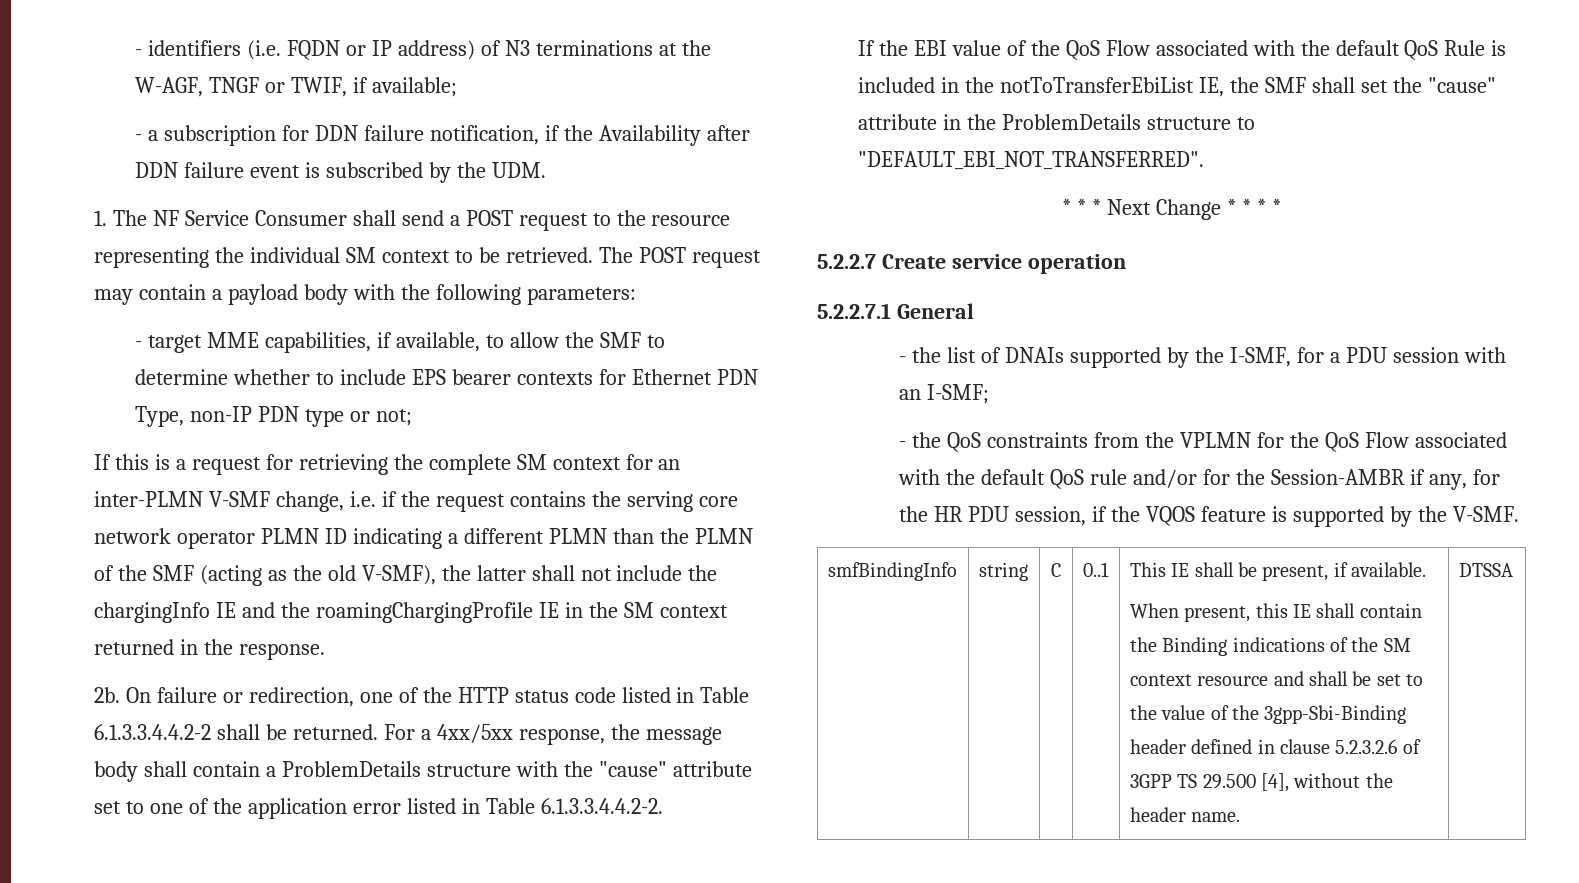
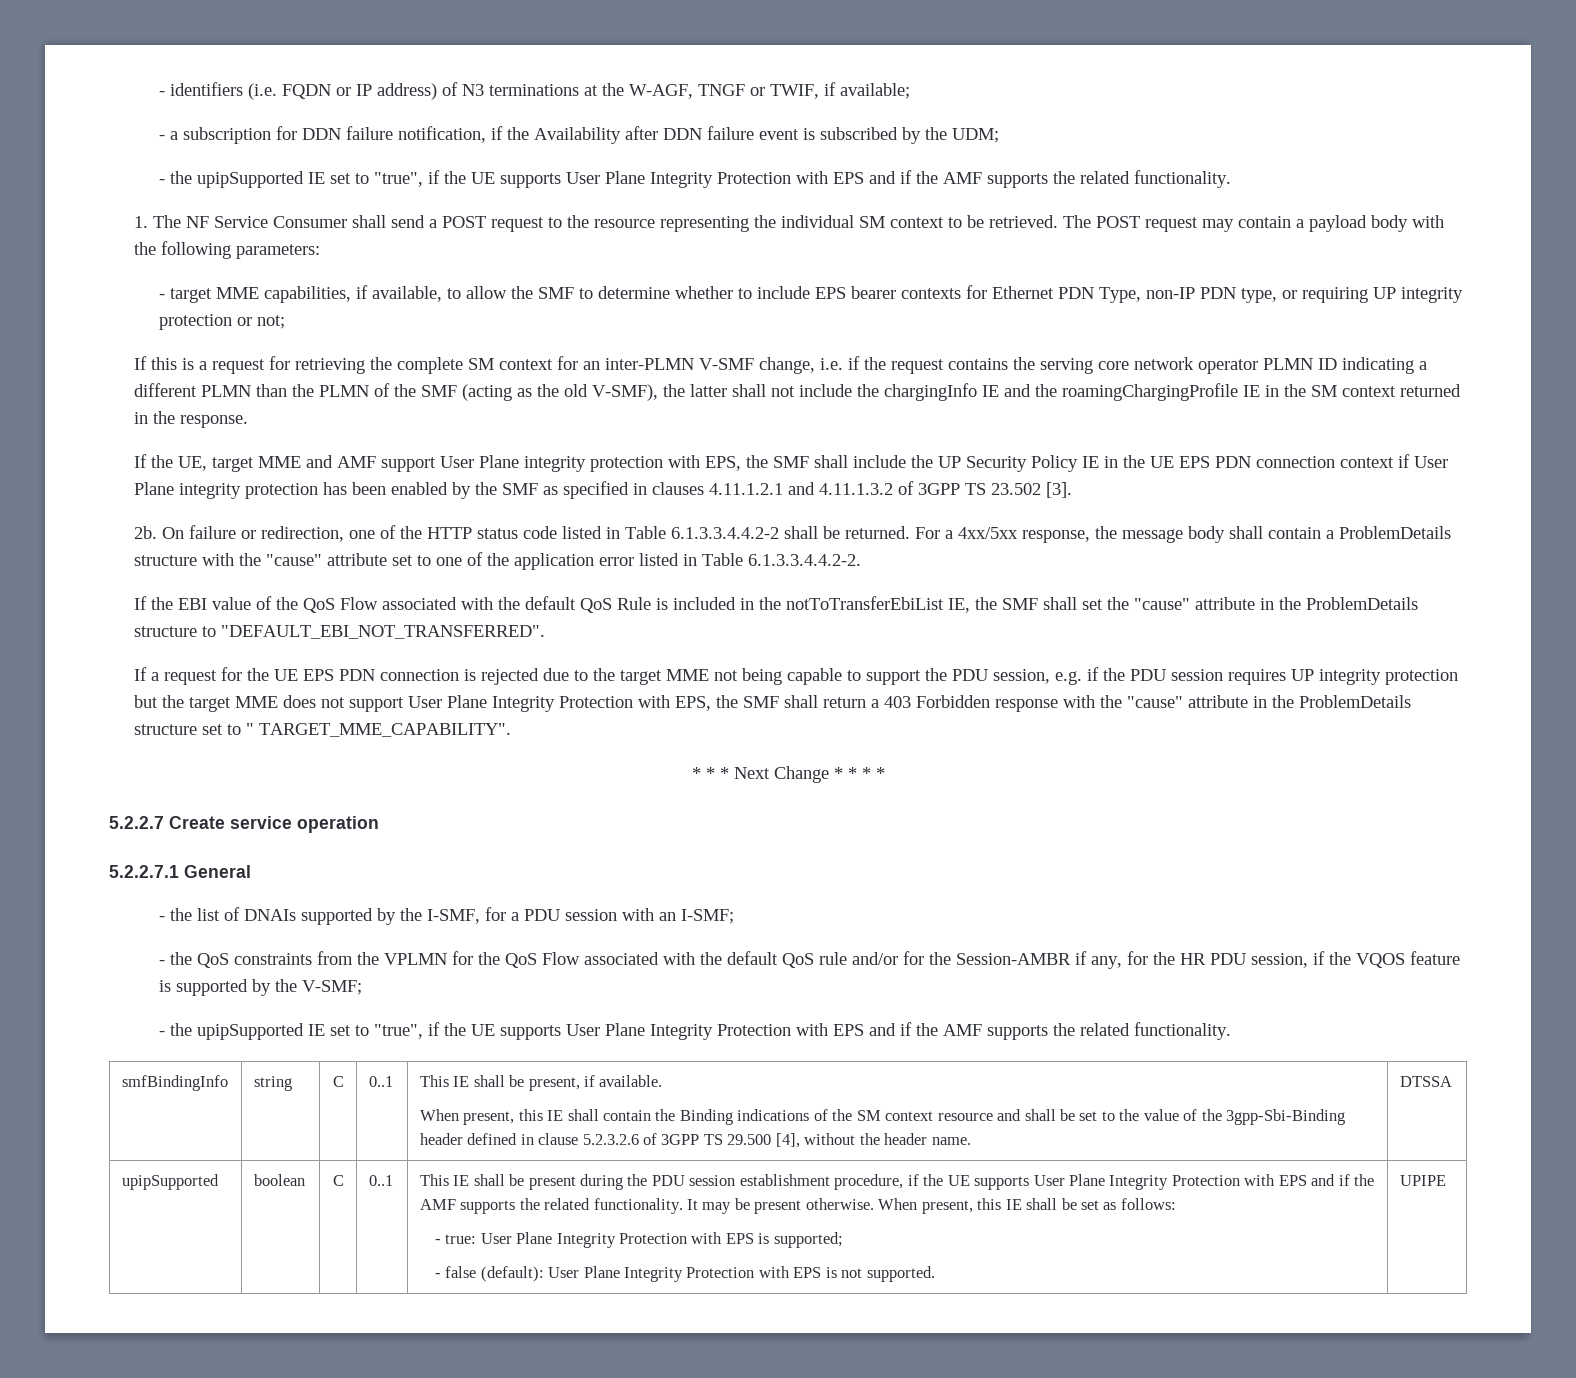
[491,162,546,178] UDM. -> [951,128,999,143] [158,170,1231,188] UDM; // - the upipSupported IE set to "true", if the UE supports User Plane Integrity Protection with EPS and if the AMF supports the related functionality.
[305,409,345,427] type -> [1240,287,1463,303] [158,314,232,330] type, or requiring UP integrity protection
(326, 651) none -> [133,454,1448,472] [133,481,1072,499] // If the UE, target MME and AMF support User Plane integrity protection with EPS, the SMF shall include the UP Security Policy IE in the UE EPS PDN connection context if User Plane integrity protection has been enabled by the SMF as specified in clauses 4.11.1.2.1 and 4.11.1.3.2 of 3GPP TS 23.502 [3].
(1205, 160) none -> [133,667,1458,685] [133,695,1411,712] [133,723,511,737] // If a request for the UE EPS PDN connection is rejected due to the target MME not being capable to support the PDU session, e.g. if the PDU session requires UP integrity protection but the target MME does not support User Plane Integrity Protection with EPS, the SMF shall return a 403 Forbidden response with the "cause" attribute in the ProblemDetails structure set to " TARGET_MME_CAPABILITY".
[1452,506,1519,522] V-SMF. -> [301,980,362,995] [158,1022,1231,1040] V-SMF; // - the upipSupported IE set to "true", if the UE supports User Plane Integrity Protection with EPS and if the AMF supports the related functionality.
(1513, 570) none -> [121,1174,219,1190] [253,1174,305,1186] [332,1175,344,1186] [368,1175,393,1186] [419,1174,1375,1190] [419,1198,1176,1214] [434,1232,843,1248] [434,1266,935,1282] [1399,1175,1446,1186] // upipSupported | boolean | C | 0..1 | This IE shall be present during the PDU session establishment procedure, if the UE supports User Plane Integrity Protection with EPS and if the AMF supports the related functionality. It may be present otherwise. When present, this IE shall be set as follows: // - true: User Plane Integrity Protection with EPS is supported; // - false (default): User Plane Integrity Protection with EPS is not supported. | UPIPE

